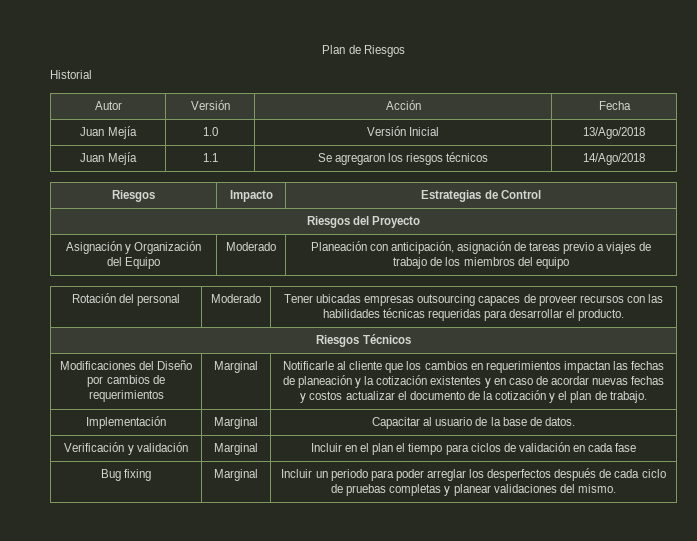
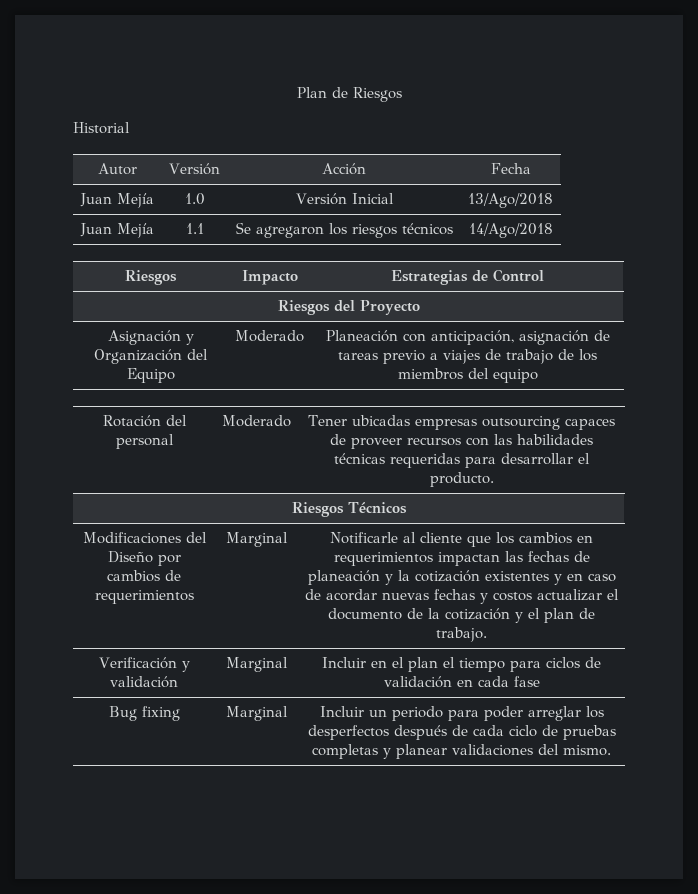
[86,416,166,429] [214,417,258,429] [372,417,575,429] // Implementación | Marginal | Capacitar al usuario de la base de datos. -> (488, 634) none

